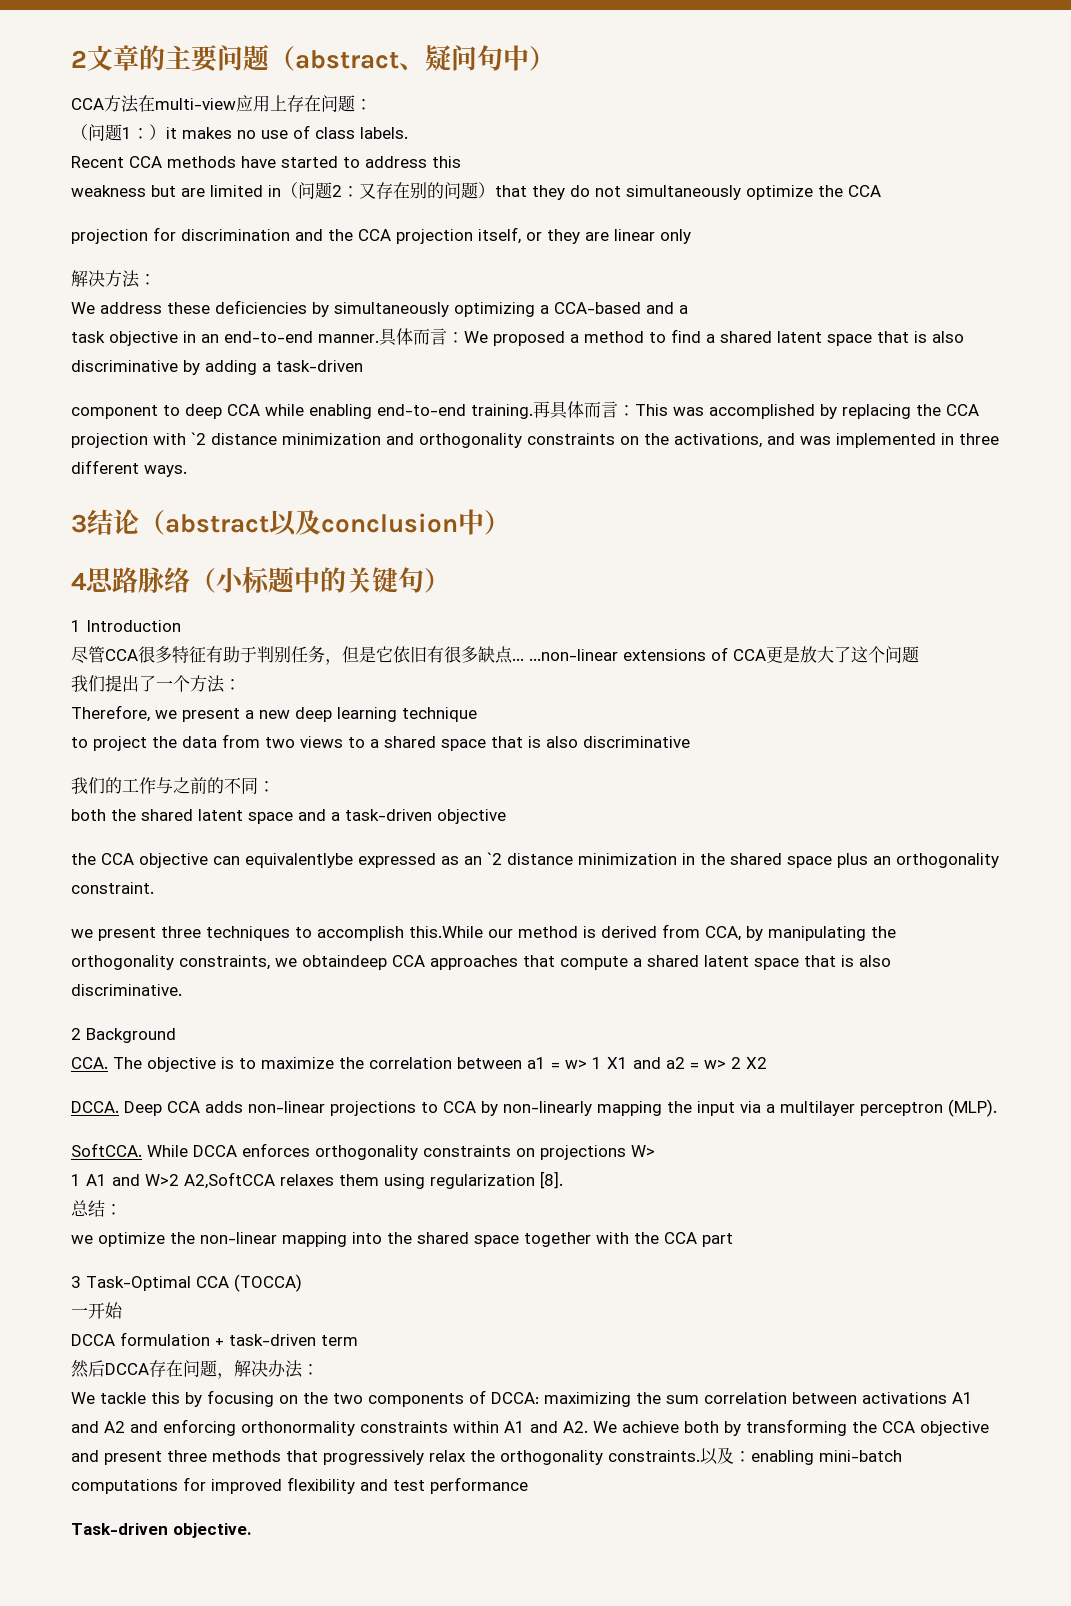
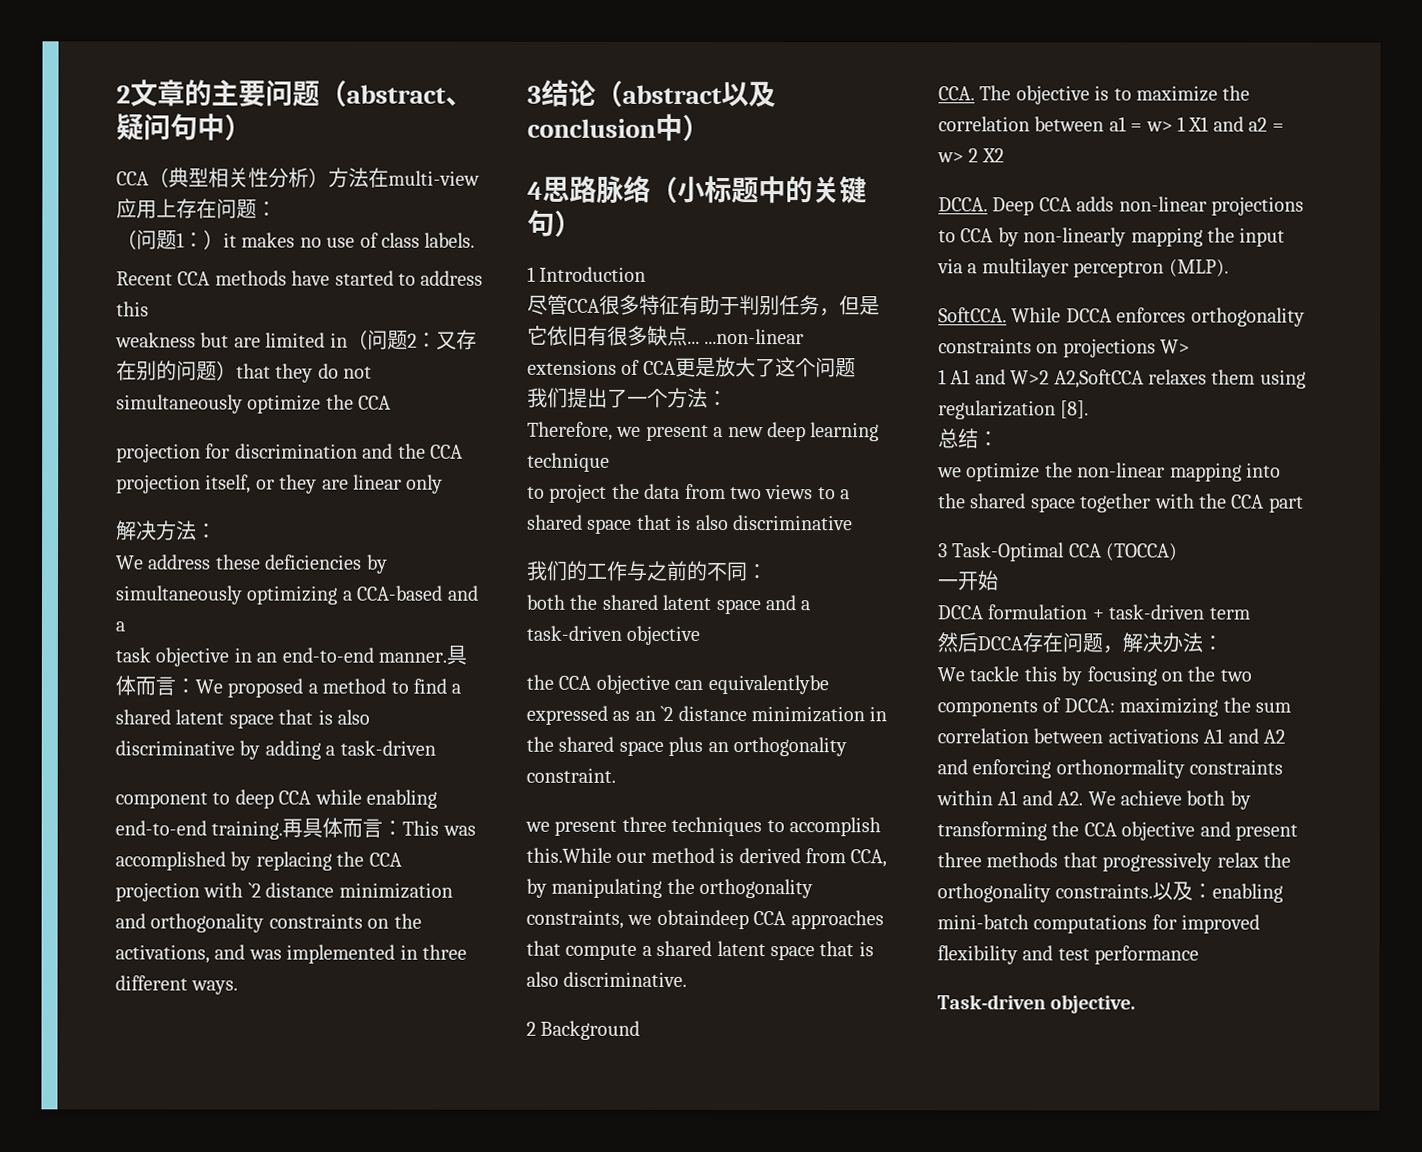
(104, 104) none -> [148,167,329,188] （典型相关性分析）

